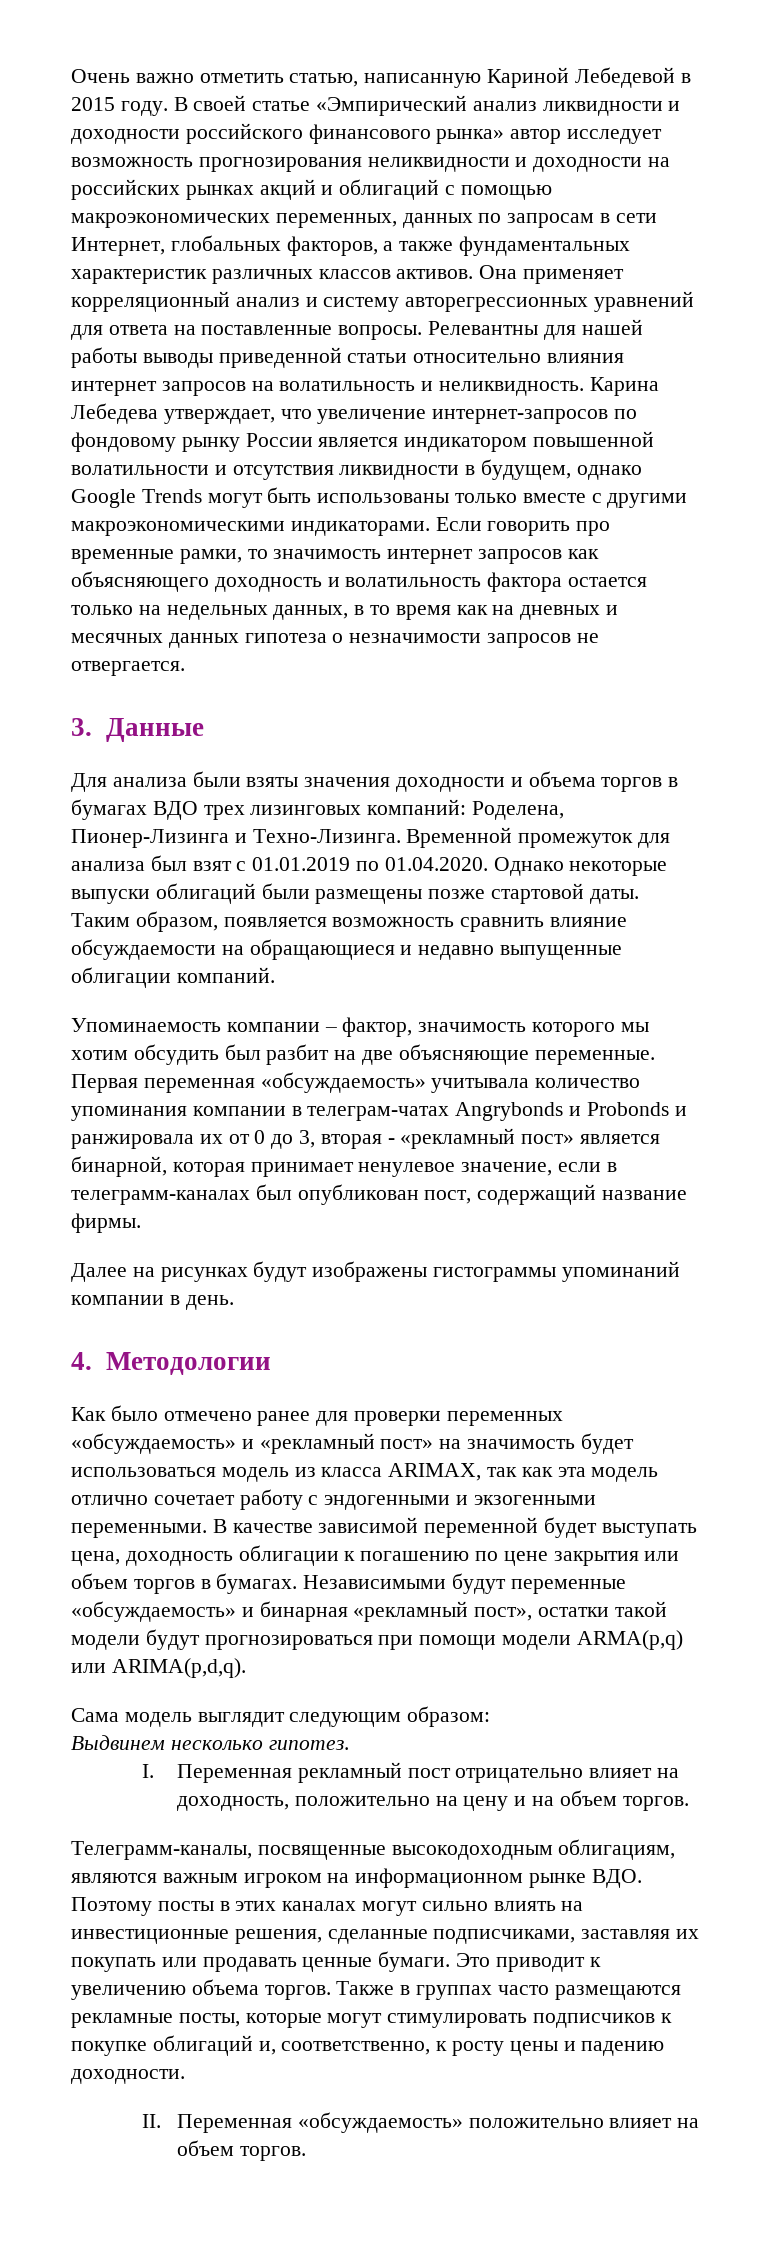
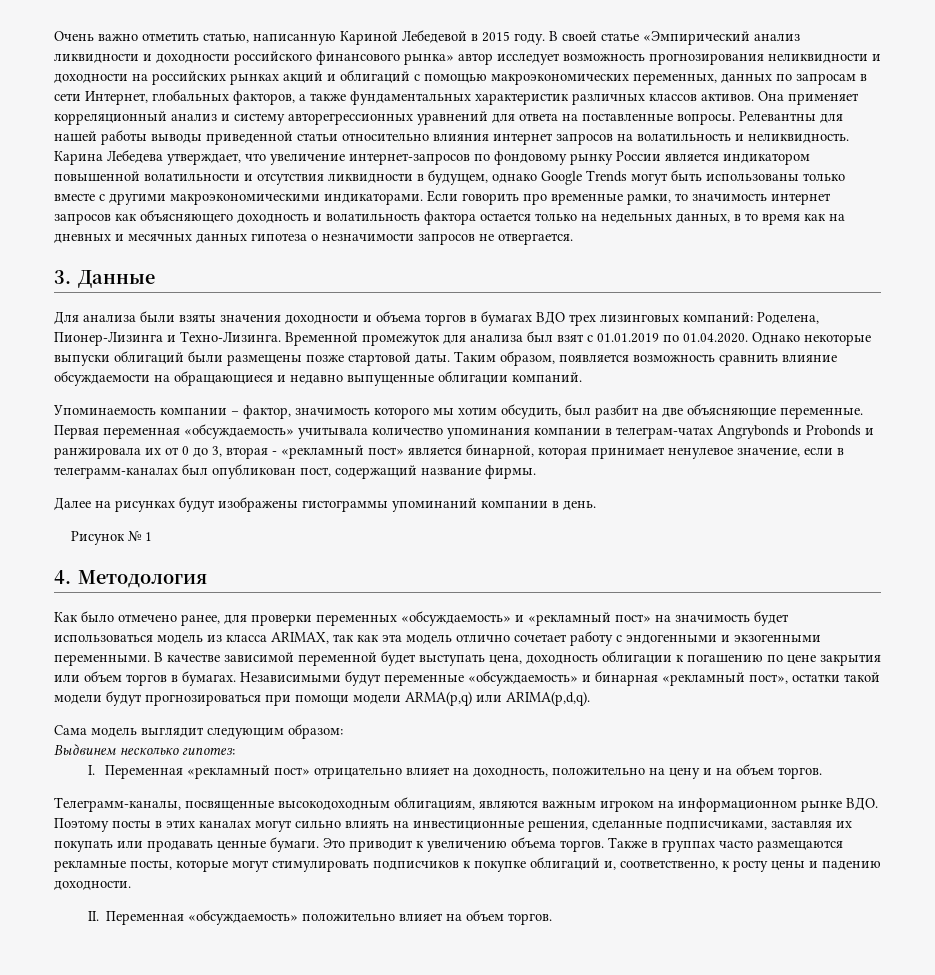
[133,1044,219,1065] обсудить -> [501,404,561,419] обсудить,
(234, 1302) none -> [70,531,152,545] // Рисунок № 1
[106,1352,272,1375] Методологии -> [78,570,208,588] Методология
[257,1411,311,1426] ранее -> [181,614,220,626] ранее,
[268,1740,349,1750] гипотез. -> [182,747,235,755] гипотез:
[297,1762,451,1783] рекламный пост -> [186,765,310,779] «рекламный пост»

